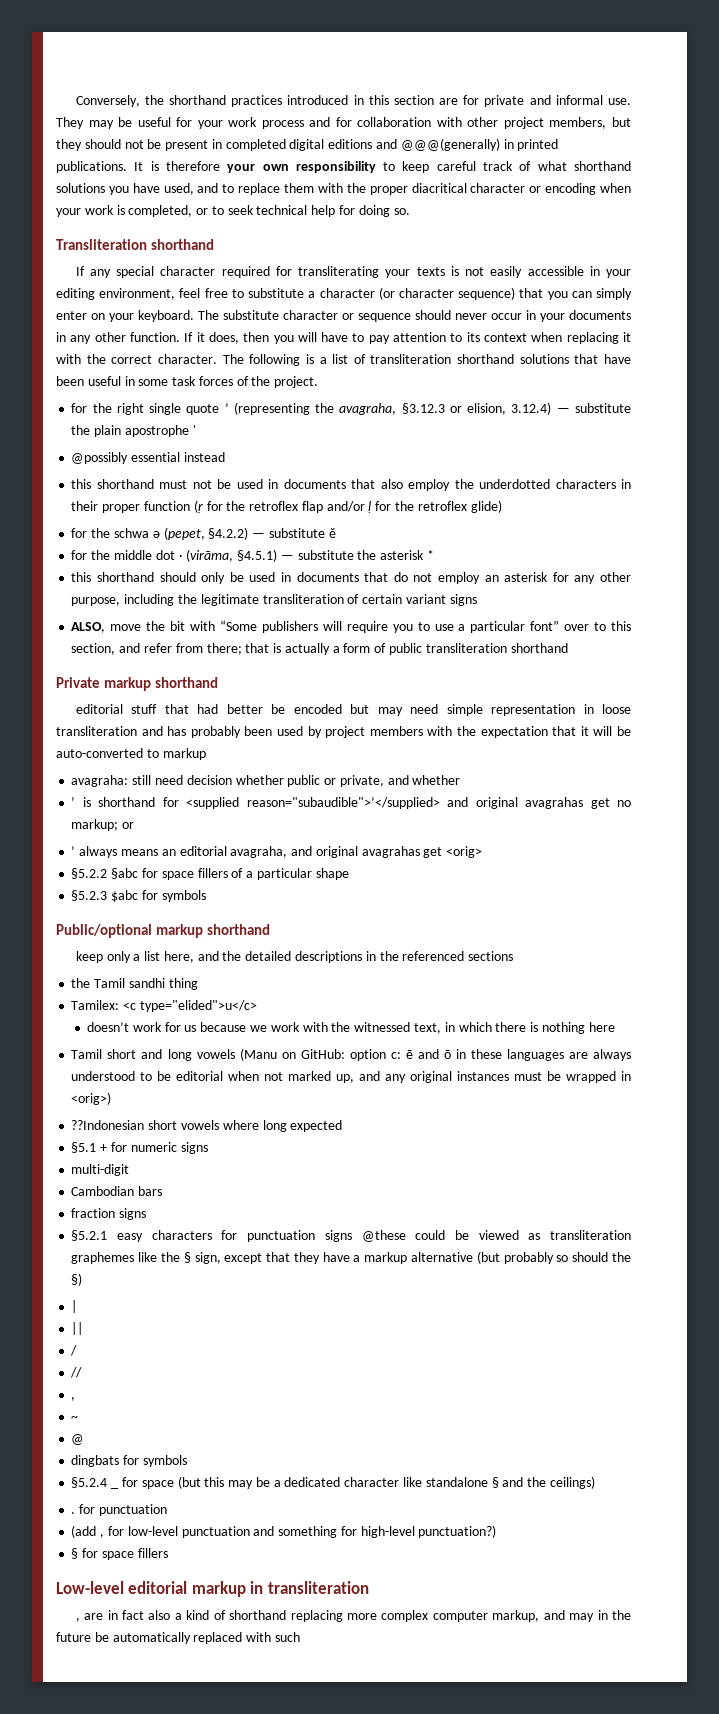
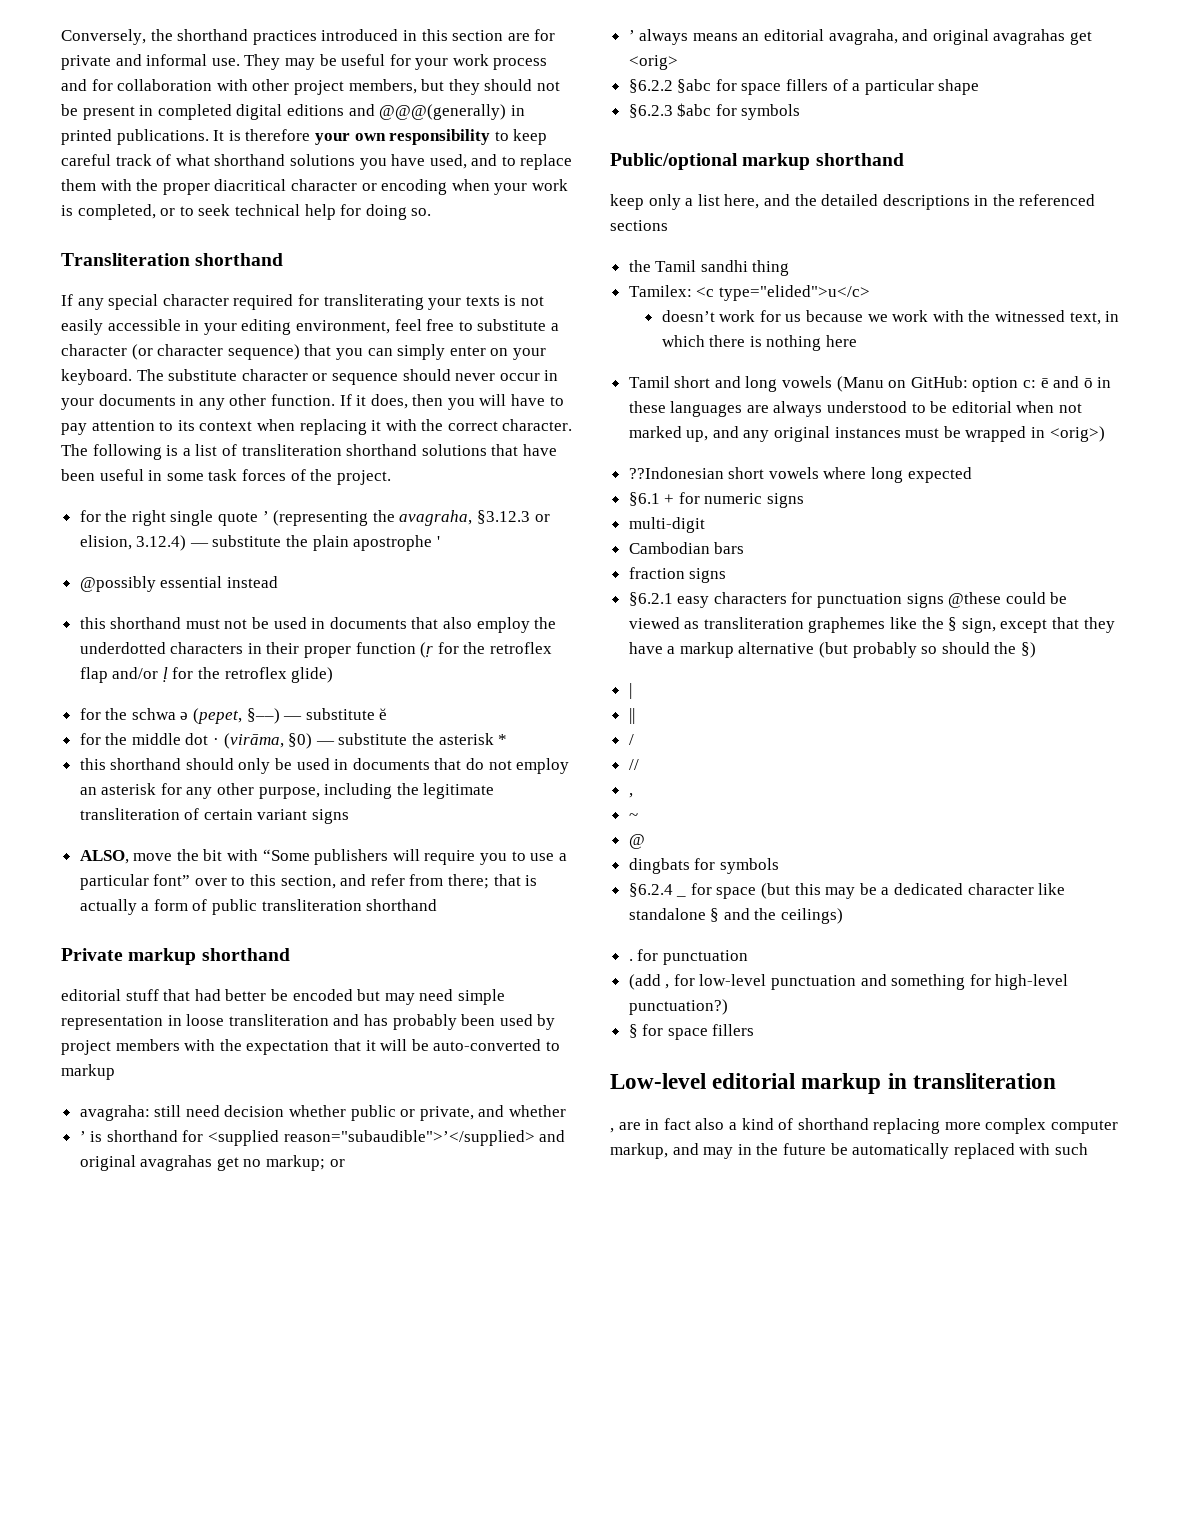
[208,527,249,540] §4.2.2) -> [246,708,280,724] §––)
[237,549,278,562] §4.5.1) -> [288,733,313,749] §0)
[71,868,108,879] §5.2.2 -> [628,79,673,93] §6.2.2
[71,890,108,901] §5.2.3 -> [628,104,673,118] §6.2.3
[71,1142,97,1153] §5.1 -> [628,492,660,506] §6.1
[71,1230,108,1241] §5.2.1 -> [628,592,673,606] §6.2.1
[71,1477,108,1488] §5.2.4 -> [628,883,673,897] §6.2.4

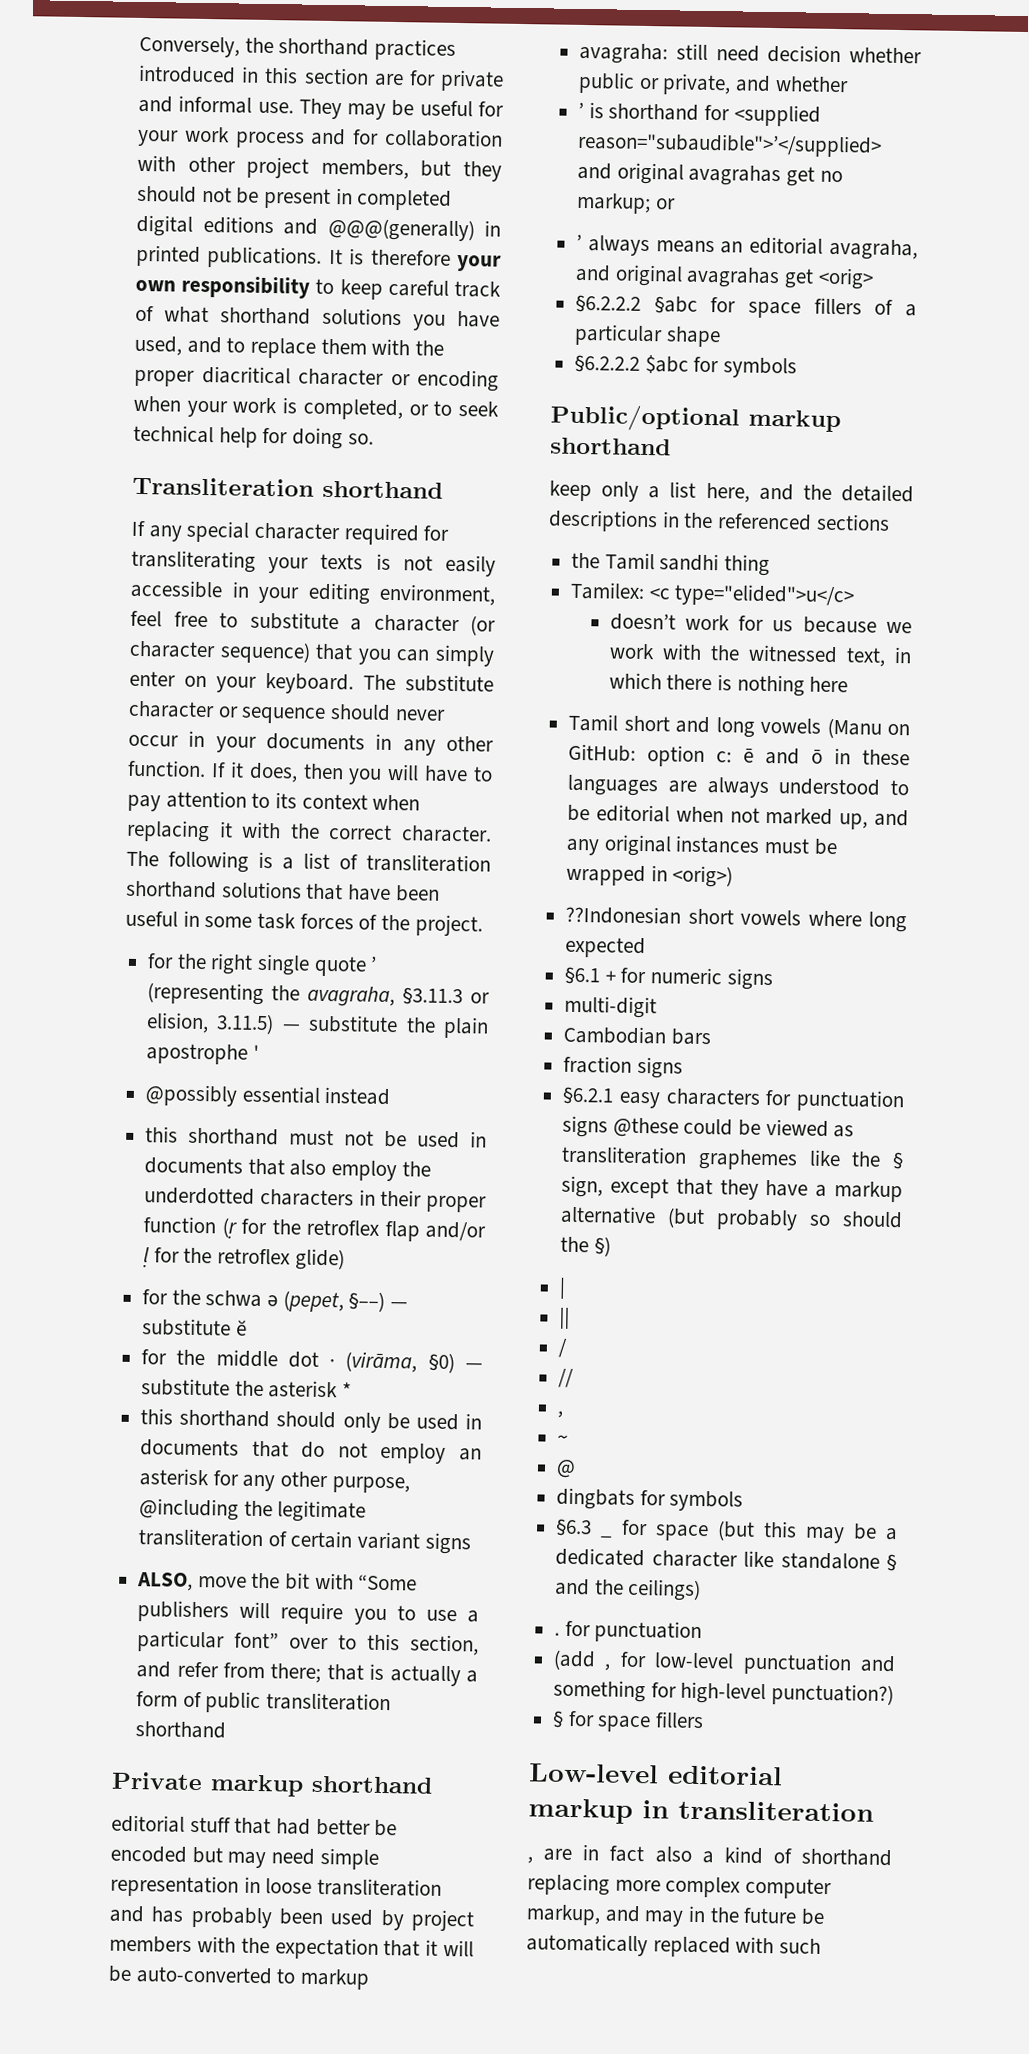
[477,510,531,524] §3.12.3 -> [402,987,464,1006] §3.11.3
[136,535,187,551] 3.12.4) -> [216,1013,275,1035] 3.11.5)
[324,783,393,799] including -> [139,1498,240,1521] @including
[628,79,673,93] §6.2.2 -> [575,294,642,313] §6.2.2.2
[628,104,673,118] §6.2.3 -> [574,354,641,373] §6.2.2.2
[628,883,673,897] §6.2.4 -> [555,1518,593,1537] §6.3

